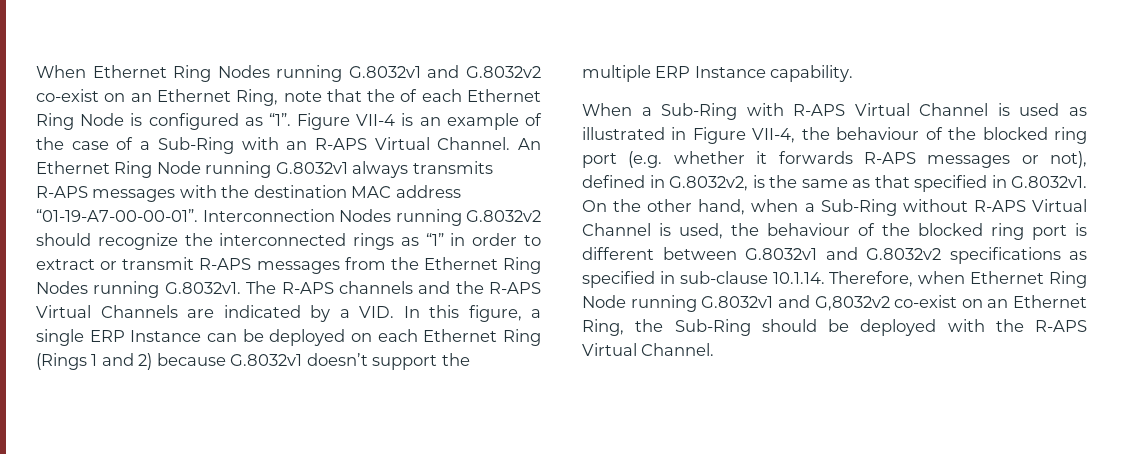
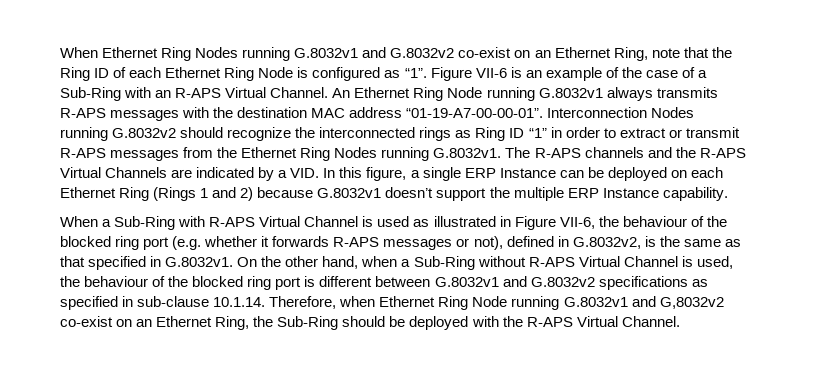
(396, 95) none -> [60,67,110,81] Ring ID
[356,114,396,126] VII-4 -> [475,68,507,78] VII-6
(419, 241) none -> [475,127,525,141] Ring ID
[752,128,796,143] VII-4, -> [559,217,595,229] VII-6,

